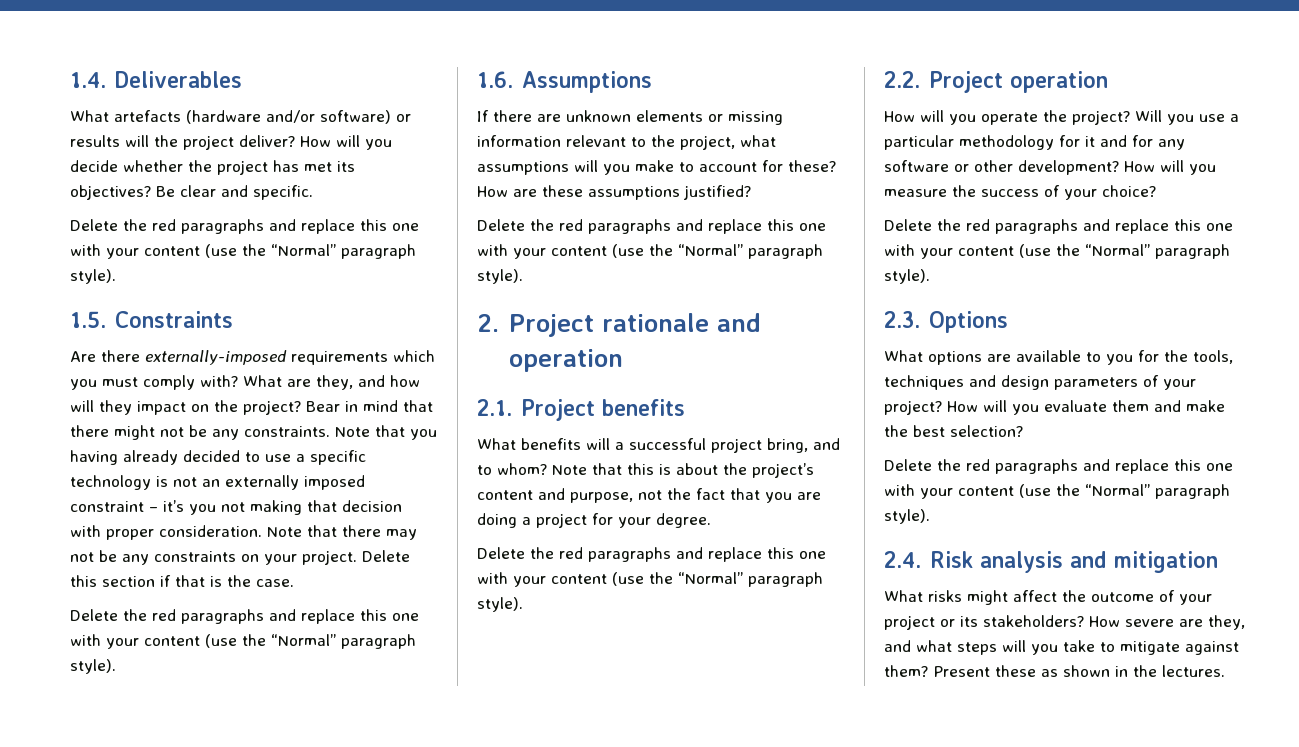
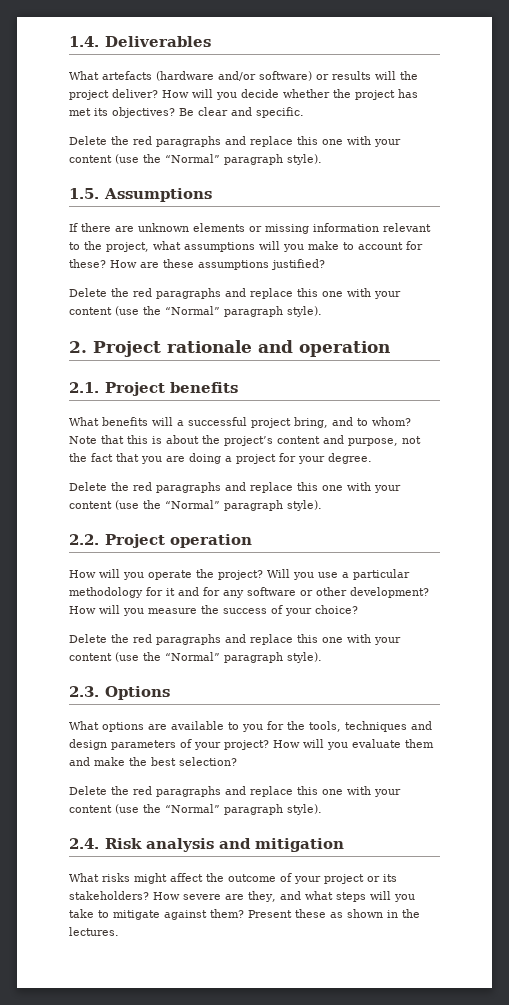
[114,311,233,328] [70,350,435,365] [70,375,420,390] [70,400,433,415] [70,425,437,440] [70,450,366,465] [70,475,365,490] [70,500,402,515] [70,525,417,540] [70,550,410,565] [70,575,294,587] [70,609,419,624] [70,634,416,649] [70,659,116,674] [477,71,513,88] Constraints // Are there externally-imposed requirements which you must comply with? What are they, and how will they impact on the project? Bear in mind that there might not be any constraints. Note that you having already decided to use a specific technology is not an externally imposed constraint – it’s you not making that decision with proper consideration. Note that there may not be any constraints on your project. Delete this section if that is the case. // Delete the red paragraphs and replace this one with your content (use the “Normal” paragraph style). // 1.6. -> (99, 193) none

